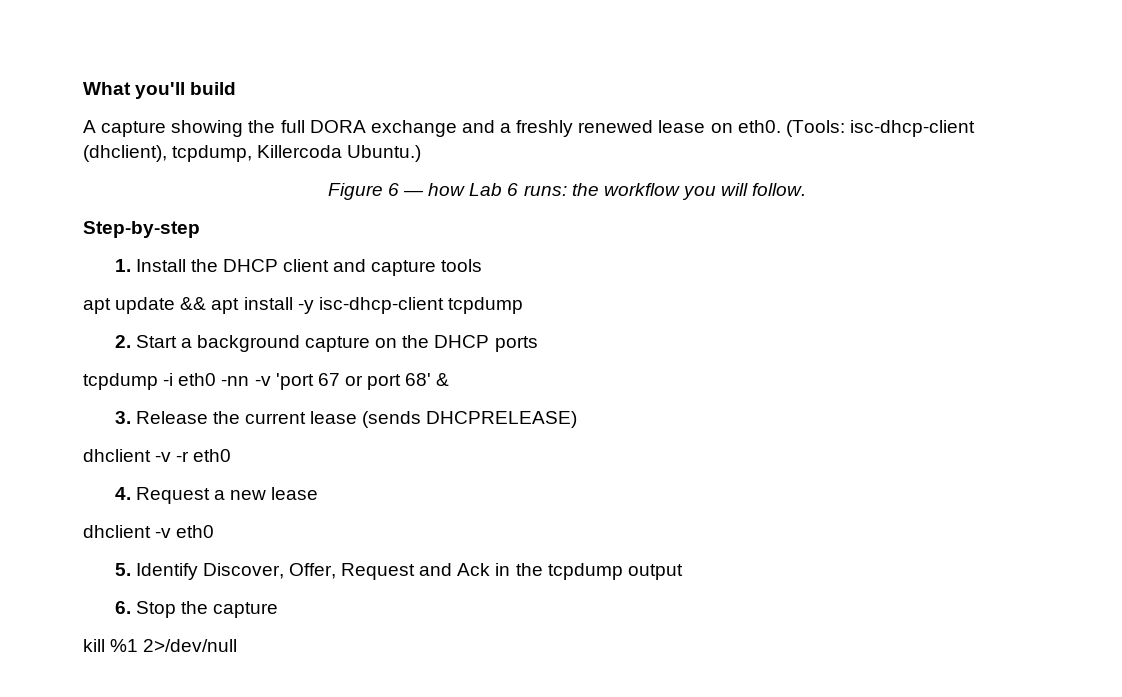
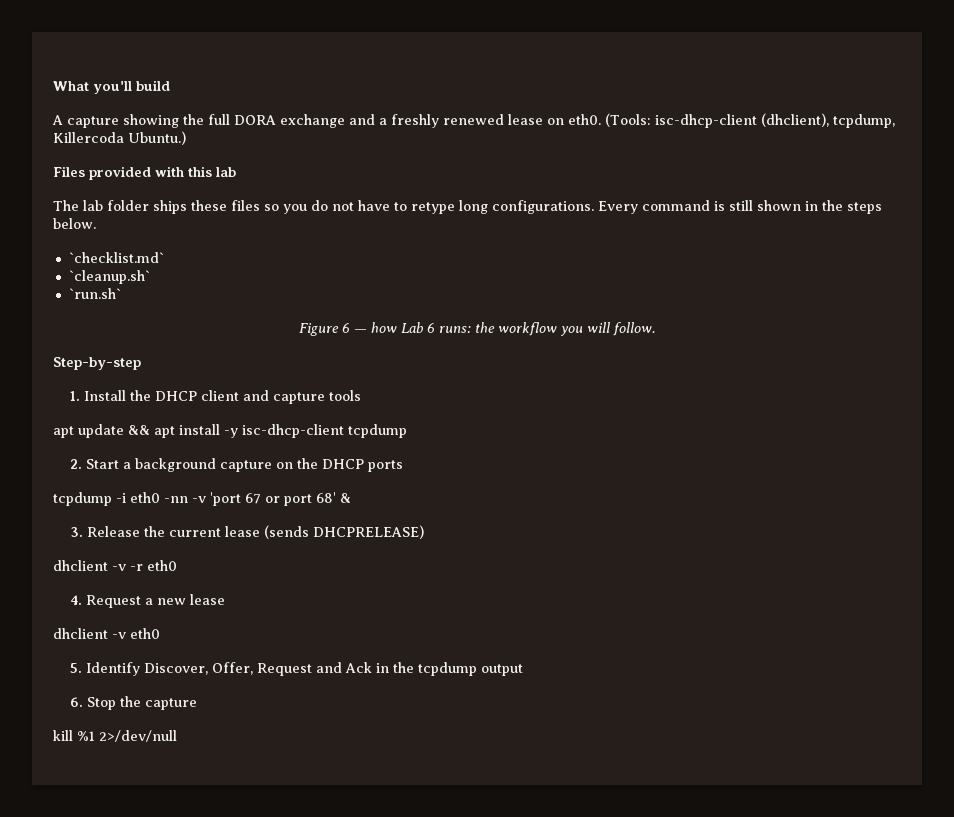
(422, 153) none -> [53,166,236,180] [53,200,882,214] [53,218,96,229] [68,252,164,263] [68,270,150,284] [68,288,121,299] // Files provided with this lab // The lab folder ships these files so you do not have to retype long configurations. Every command is still shown in the steps below. // `checklist.md` // `cleanup.sh` // `run.sh`

